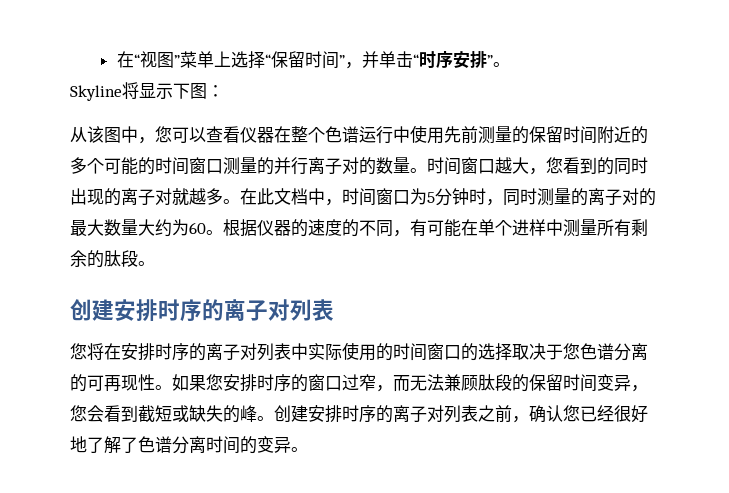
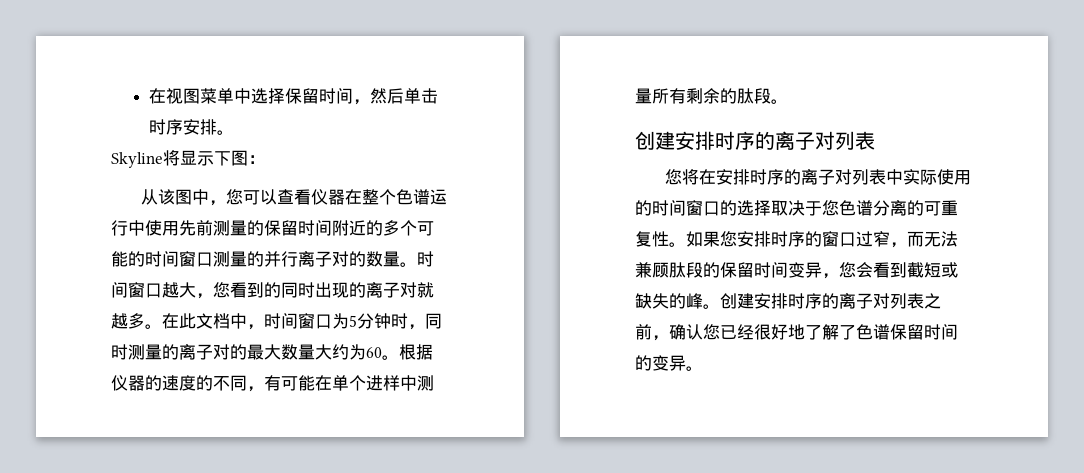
[116,51,419,69] 在“视图”菜单上选择“保留时间”，并单击“ -> [148,88,438,105] 在视图菜单中选择保留时间，然后单击
[486,55,493,66] ” -> (217, 127) none
[104,375,138,392] 再现 -> [941,200,958,216] [635,231,652,247] 重复
[172,436,206,454] 分离 -> [890,324,924,340] 保留

